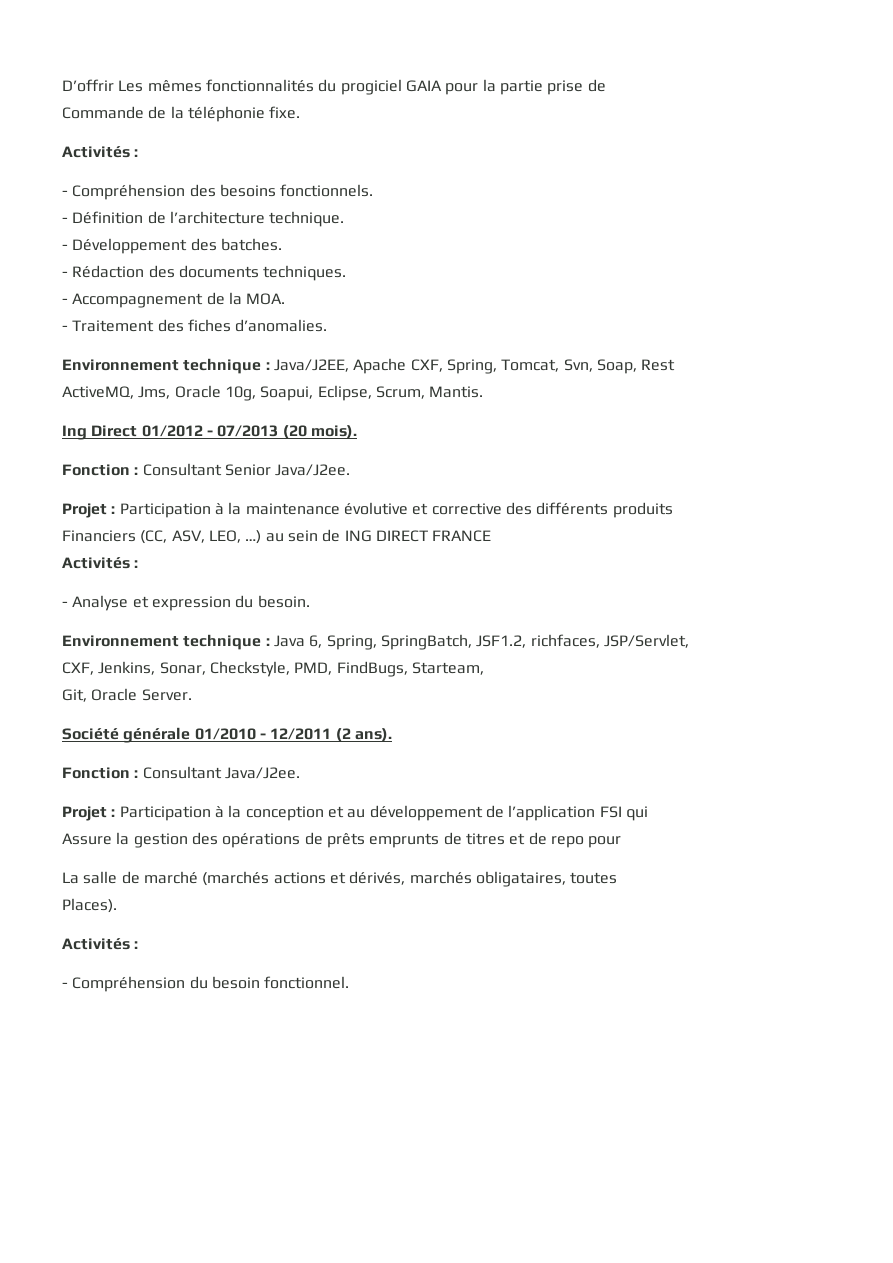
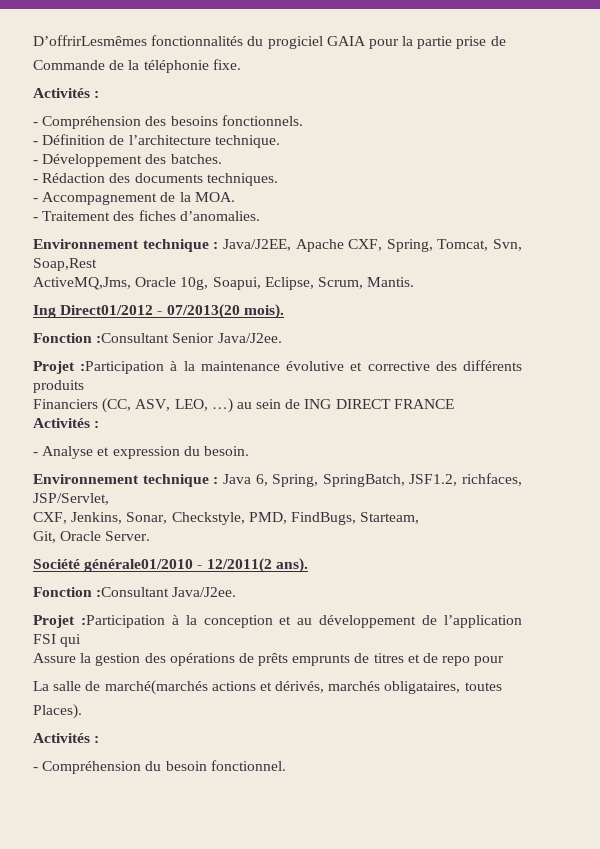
[62,79,202,92] D’offrir Les mêmes -> [33,35,147,46] D’offrirLesmêmes
[596,359,676,374] [62,386,171,399] Soap, Rest // ActiveMQ, Jms, -> [33,258,97,271] [33,277,131,290] Soap,Rest // ActiveMQ,Jms,
[91,425,307,439] Direct 01/2012 - 07/2013 (20 -> [60,304,240,319] Direct01/2012 - 07/2013(20
[134,463,222,476] : Consultant -> [96,333,170,343] :Consultant
[111,503,211,518] : Participation -> [80,361,165,374] :Participation
[123,727,351,743] générale 01/2010 - 12/2011 (2 -> [84,558,272,573] générale01/2010 - 12/2011(2
[134,766,300,779] [62,806,211,821] : Consultant Java/J2ee. // Projet : Participation -> [96,587,237,597] [33,615,165,628] :Consultant Java/J2ee. // Projet :Participation
[143,871,270,886] marché (marchés -> [104,680,208,695] marché(marchés

